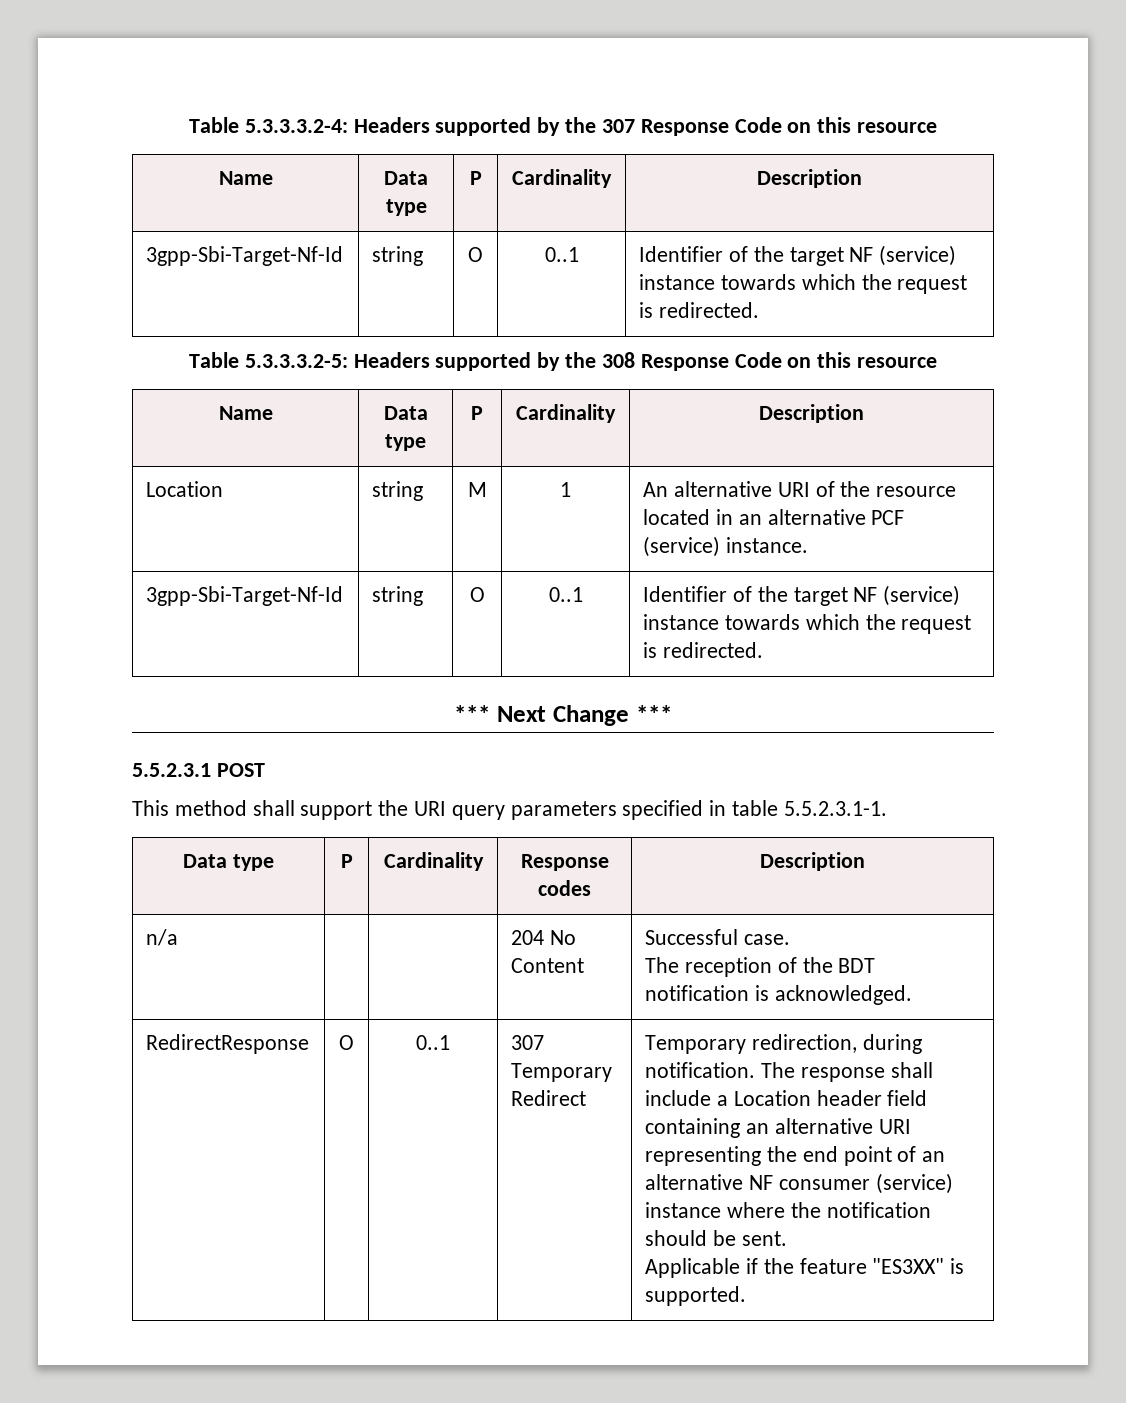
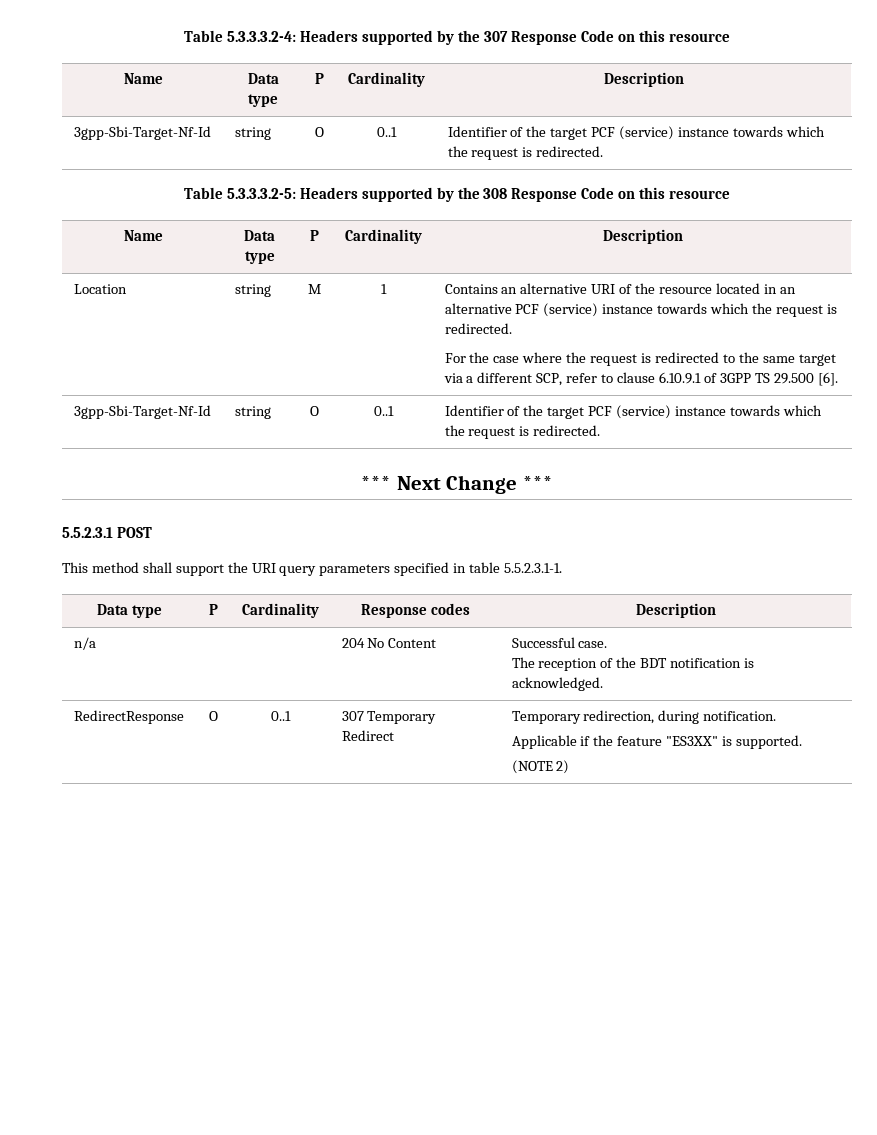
[849,247,874,262] NF -> [591,127,616,137] PCF
[643,482,669,497] An -> [444,284,518,294] Contains an
[726,537,809,553] [146,586,344,606] [372,586,424,606] [469,587,485,602] [548,587,583,602] [643,586,878,606] instance. // 3gpp-Sbi-Target-Nf-Id | string | O | 0..1 | Identifier of the target NF -> [602,303,837,317] [444,323,512,334] [444,352,836,366] [443,372,838,386] [73,405,211,419] [234,406,271,419] [309,406,319,416] [373,406,394,416] [444,405,613,419] instance towards which the request is redirected. // For the case where the request is redirected to the same target via a different SCP, refer to clause 6.10.9.1 of 3GPP TS 29.500 [6]. // 3gpp-Sbi-Target-Nf-Id | string | O | 0..1 | Identifier of the target PCF
[761,1062,933,1082] [645,1090,928,1106] [645,1118,911,1138] [645,1146,946,1166] [645,1173,953,1194] [645,1202,931,1218] [645,1230,787,1246] The response shall include a Location header field containing an alternative URI representing the end point of an alternative NF consumer (service) instance where the notification should be sent. -> (777, 716) none
(747, 1296) none -> [511,760,570,774] // (NOTE 2)

